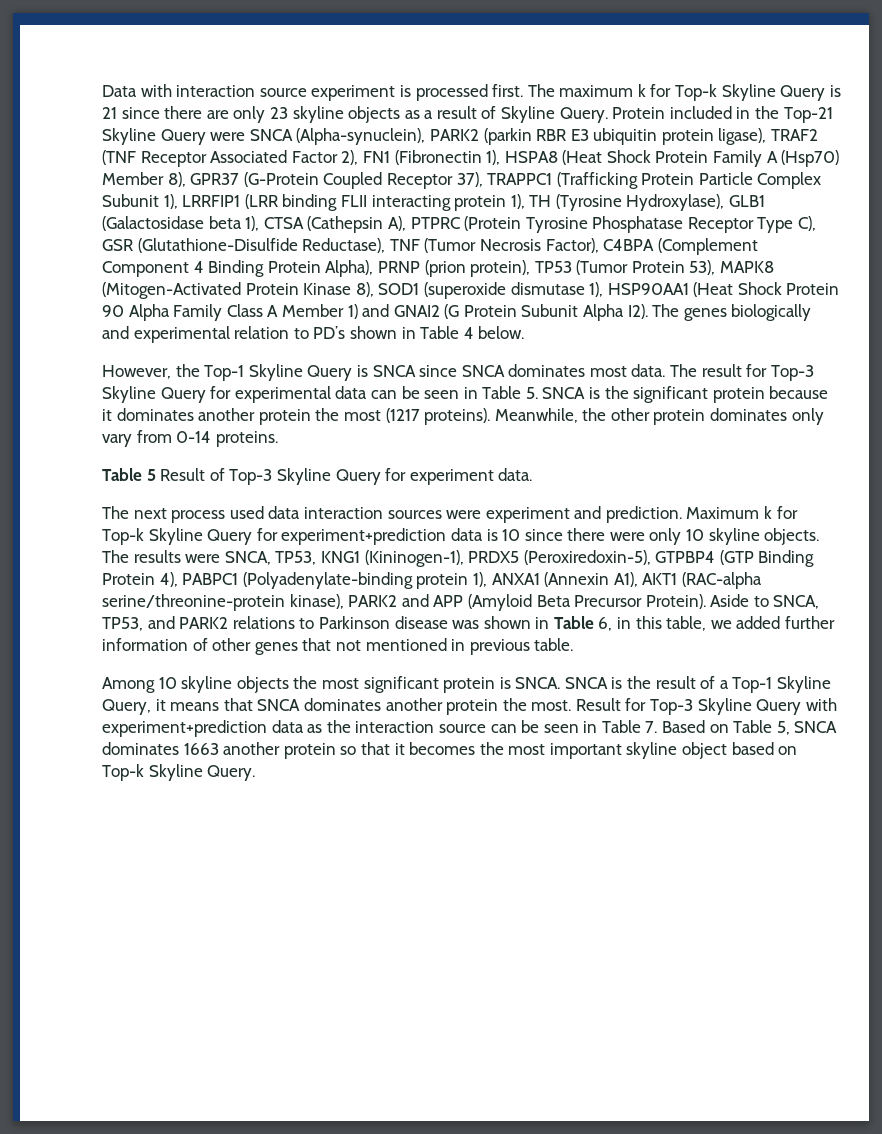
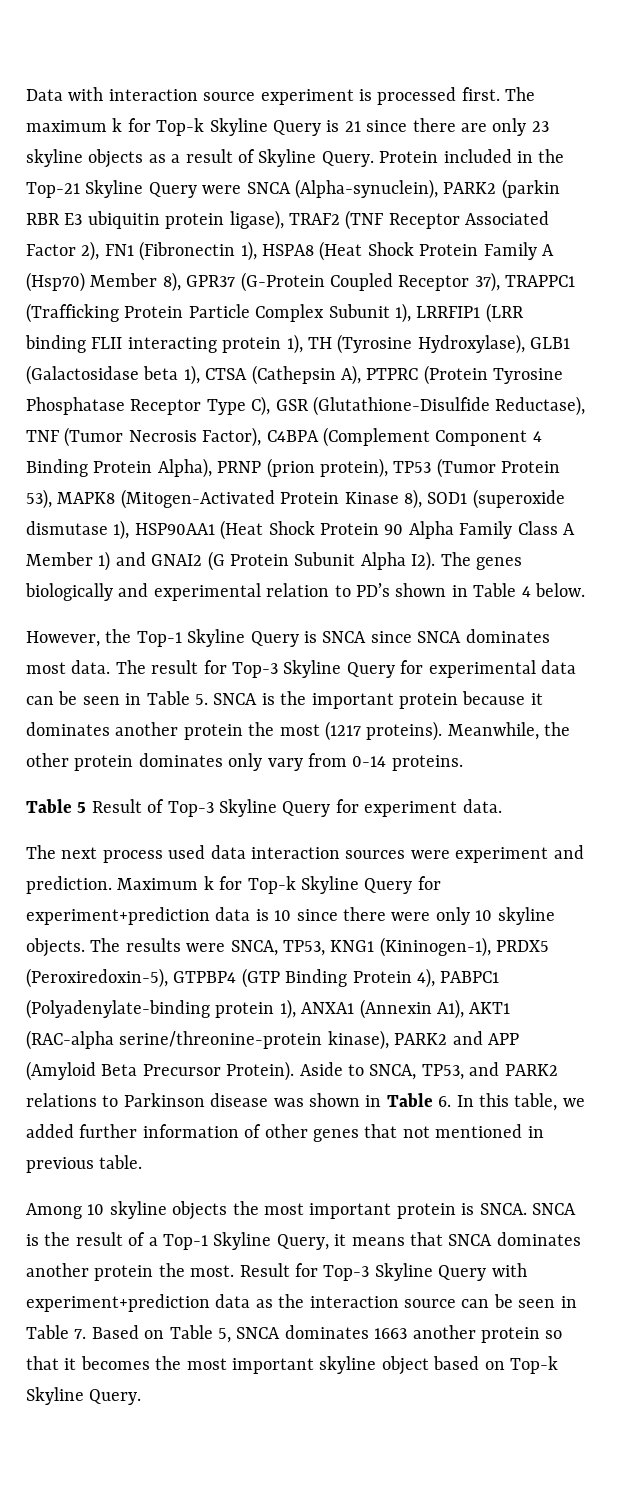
[633,386,709,403] significant -> [311,693,394,709] important
[598,617,632,631] 6, in -> [438,1095,474,1107] 6. In
[363,676,439,693] significant -> [309,1203,392,1219] important

